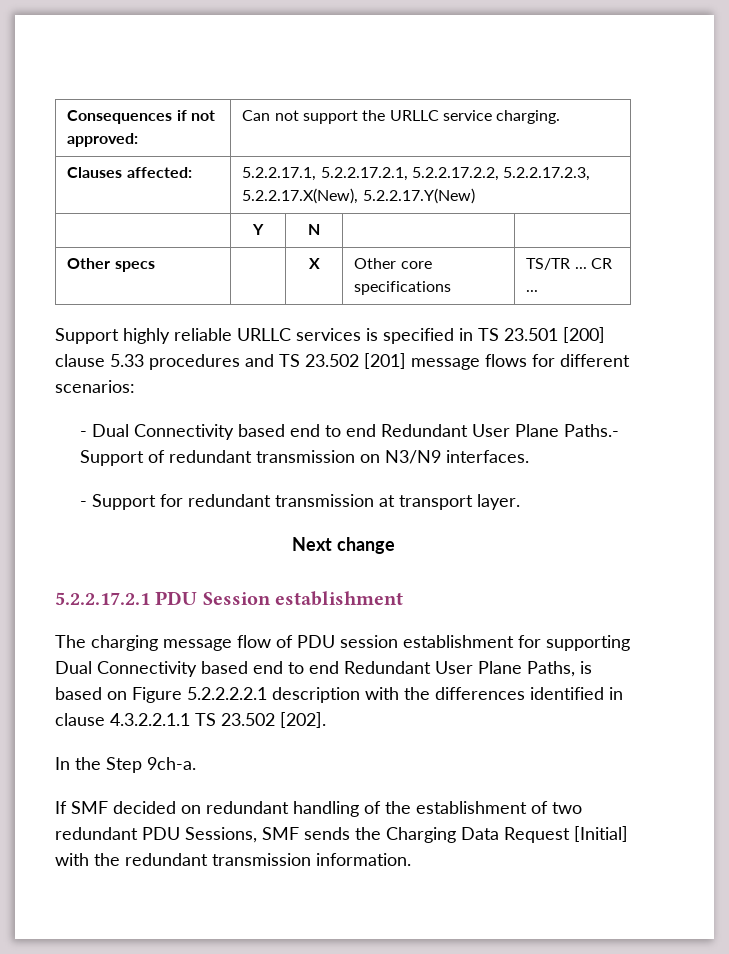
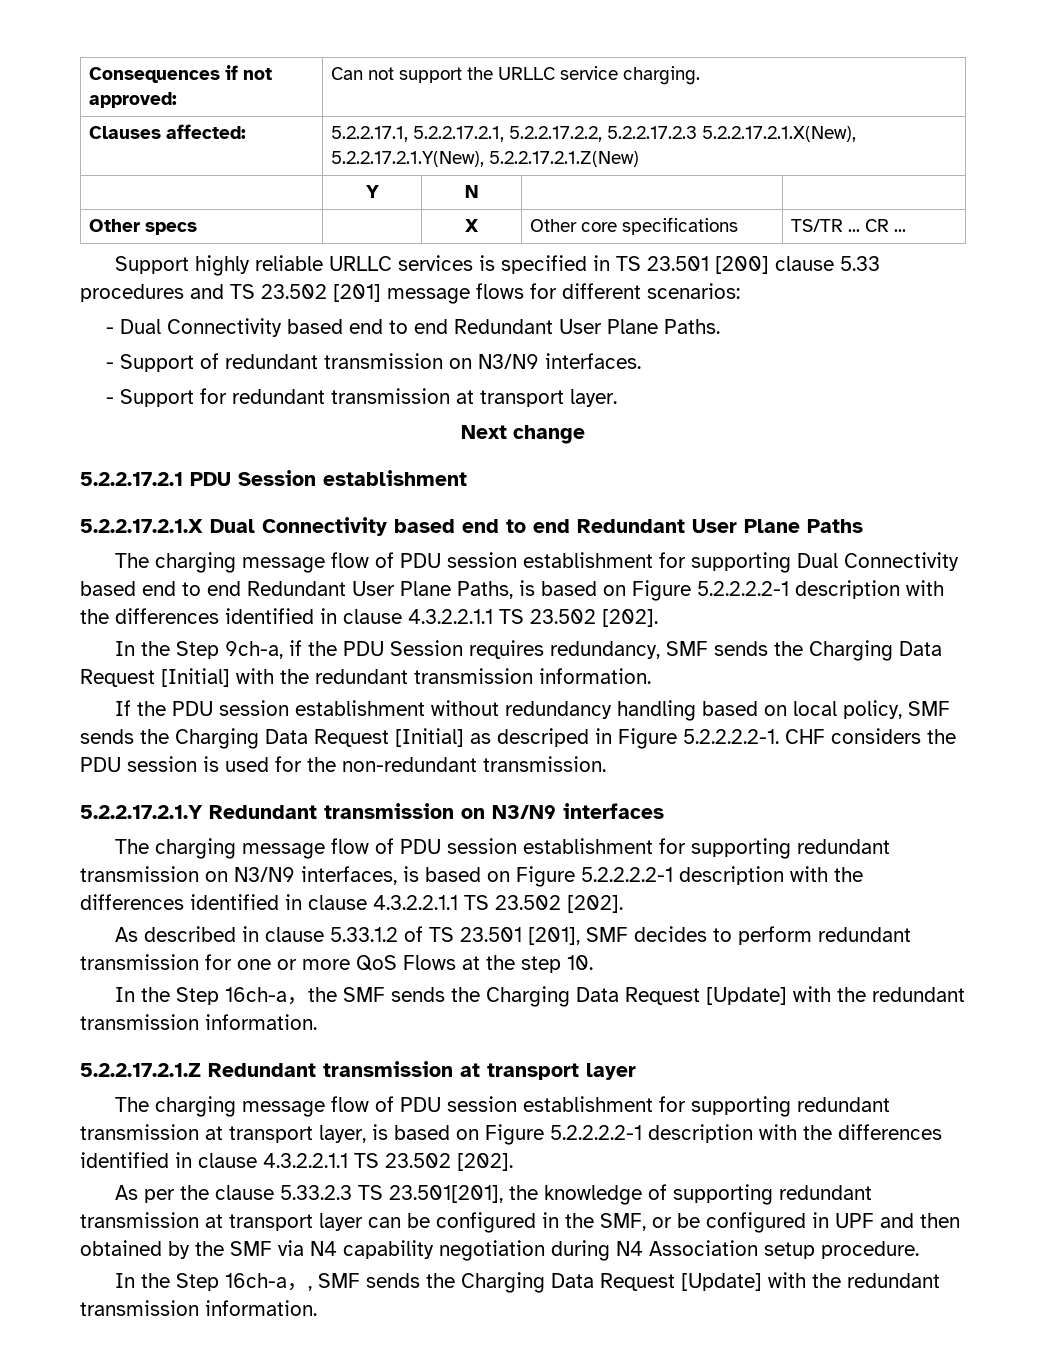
[503,167,591,181] [242,188,475,204] 5.2.2.17.2.3, 5.2.2.17.X(New), 5.2.2.17.Y(New) -> [606,126,856,142] [330,151,639,167] 5.2.2.17.2.3 5.2.2.17.2.1.X(New), 5.2.2.17.2.1.Y(New), 5.2.2.17.2.1.Z(New)
[563,424,619,437] Paths.- -> [664,319,721,334] [106,362,115,369] Paths. // -
(404, 598) none -> [80,517,863,536] // 5.2.2.17.2.1.X Dual Connectivity based end to end Redundant User Plane Paths
[187,687,267,700] 5.2.2.2.2.1 -> [697,581,789,596] 5.2.2.2.2-1
[147,757,196,770] [55,801,582,817] [55,827,257,843] 9ch-a. // If SMF decided on redundant handling of the establishment of two redundant PDU Sessions, -> [224,640,660,659] 9ch-a, if the PDU Session requires redundancy,
(411, 859) none -> [114,700,950,721] [80,728,956,749] [80,756,606,772] [80,803,664,819] [114,838,890,859] [80,866,863,887] [80,894,623,913] [114,926,911,945] [80,954,593,973] [114,986,965,1007] [80,1014,317,1030] [80,1061,636,1080] [114,1096,890,1117] [80,1124,942,1145] [80,1152,513,1171] [114,1184,872,1205] [80,1212,960,1233] [80,1240,919,1261] [114,1272,940,1293] [80,1300,317,1316] // If the PDU session establishment without redundancy handling based on local policy, SMF sends the Charging Data Request [Initial] as descriped in Figure 5.2.2.2.2-1. CHF considers the PDU session is used for the non-redundant transmission. // 5.2.2.17.2.1.Y Redundant transmission on N3/N9 interfaces // The charging message flow of PDU session establishment for supporting redundant transmission on N3/N9 interfaces, is based on Figure 5.2.2.2.2-1 description with the differences identified in clause 4.3.2.2.1.1 TS 23.502 [202]. // As described in clause 5.33.1.2 of TS 23.501 [201], SMF decides to perform redundant transmission for one or more QoS Flows at the step 10. // In the Step 16ch-a，the SMF sends the Charging Data Request [Update] with the redundant transmission information. // 5.2.2.17.2.1.Z Redundant transmission at transport layer // The charging message flow of PDU session establishment for supporting redundant transmission at transport layer, is based on Figure 5.2.2.2.2-1 description with the differences identified in clause 4.3.2.2.1.1 TS 23.502 [202]. // As per the clause 5.33.2.3 TS 23.501[201], the knowledge of supporting redundant transmission at transport layer can be configured in the SMF, or be configured in UPF and then obtained by the SMF via N4 capability negotiation during N4 Association setup procedure. // In the Step 16ch-a，, SMF sends the Charging Data Request [Update] with the redundant transmission information.

